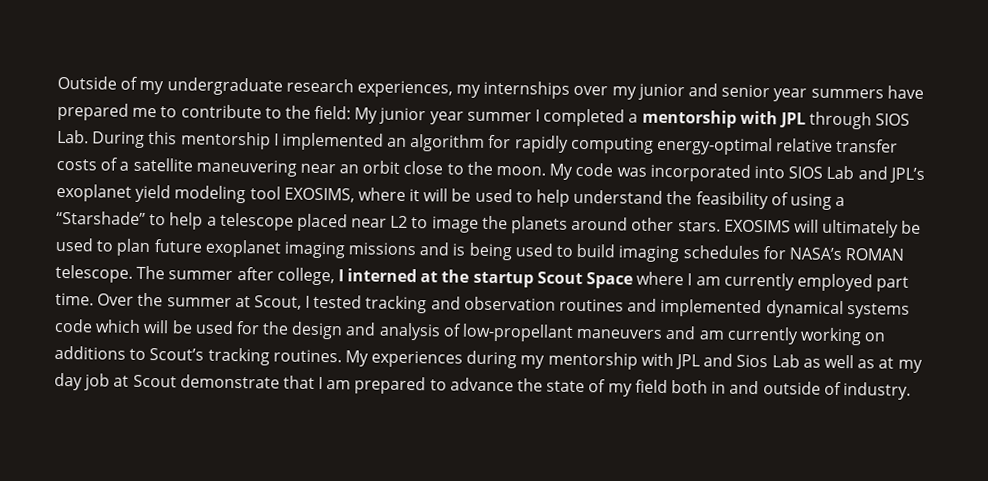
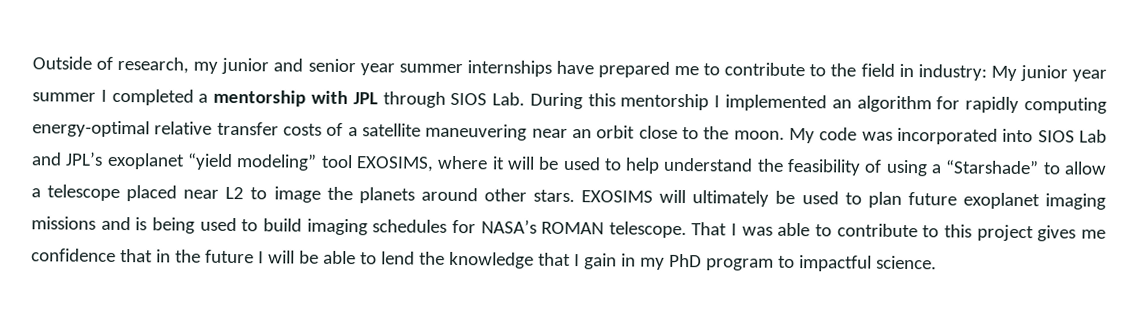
[139,77,609,99] my undergraduate research experiences, my internships over -> [117,56,190,74] research,
[810,88,884,99] summers -> [398,60,552,77] summer internships
[314,105,352,120] field: -> [860,63,987,81] field in industry:
[135,184,247,204] yield modeling -> [186,152,318,171] “yield modeling”
[169,212,204,230] help -> [1064,161,1108,175] allow
[136,265,910,292] [55,292,910,319] [54,318,886,346] [54,345,923,373] [54,372,911,400] The summer after college, I interned at the startup Scout Space where I am currently employed part time. Over the summer at Scout, I tested tracking and observation routines and implemented dynamical systems code which will be used for the design and analysis of low-propellant maneuvers and am currently working on additions to Scout’s tracking routines. My experiences during my mentorship with JPL and Sios Lab as well as at my day job at Scout demonstrate that I am prepared to advance the state of my field both in and outside of industry. -> [691,222,1107,242] [31,248,937,272] That I was able to contribute to this project gives me confidence that in the future I will be able to lend the knowledge that I gain in my PhD program to impactful science.

